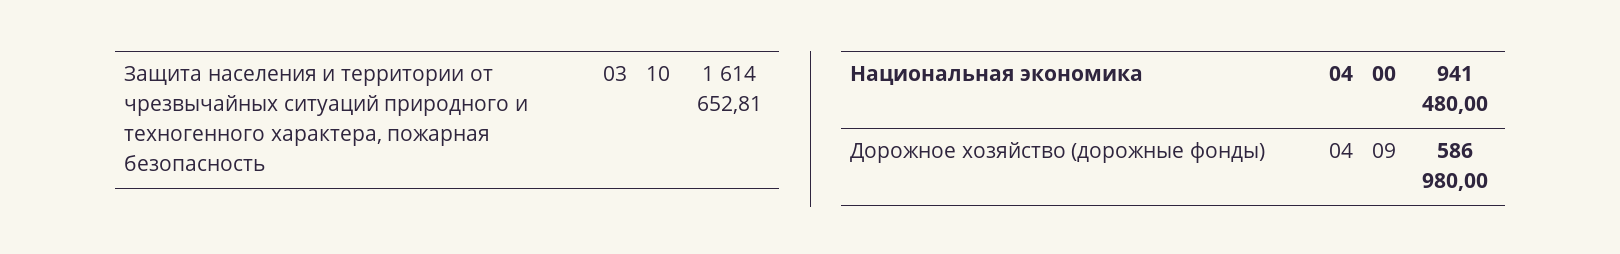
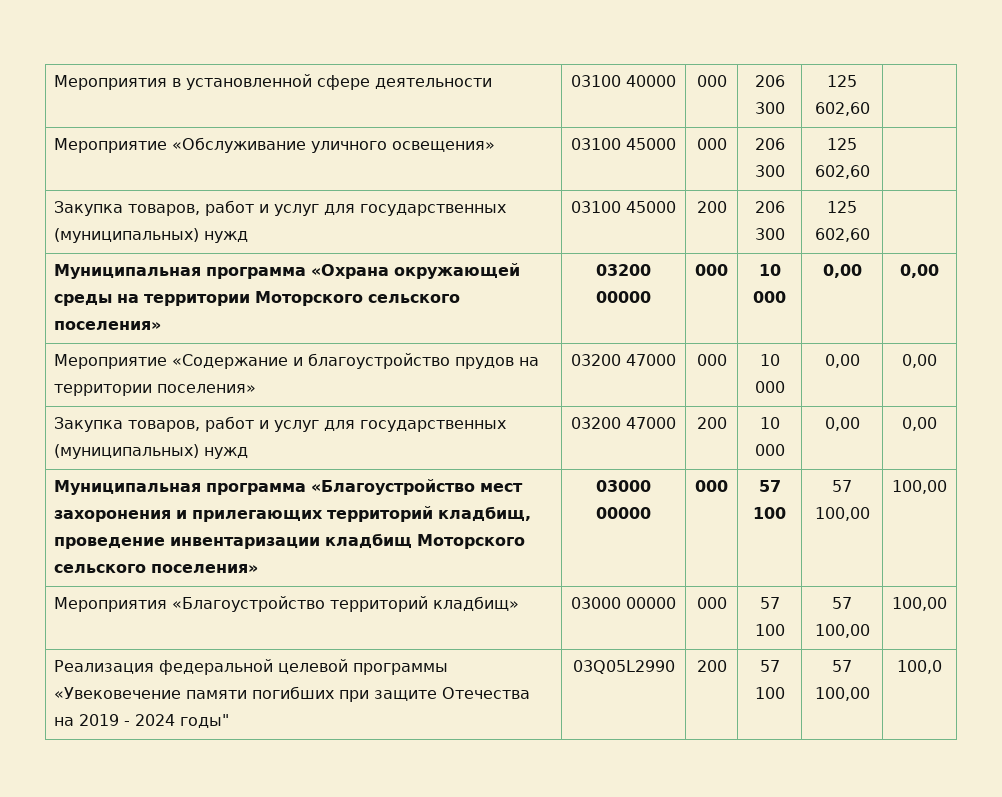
[123,66,493,86] [123,95,528,116] [123,129,491,146] [123,155,265,171] [603,66,627,81] [646,66,670,81] [702,66,756,81] [696,96,762,114] [849,66,1143,85] [1329,66,1353,81] [1372,66,1396,81] [1437,66,1473,81] [1422,96,1488,114] [849,142,1265,163] [1329,143,1353,158] [1372,143,1396,158] [1437,143,1473,158] [1422,173,1488,191] Защита населения и территории от чрезвычайных ситуаций природного и техногенного характера, пожарная безопасность | 03 | 10 | 1 614 652,81 // Национальная экономика | 04 | 00 | 941 480,00 // Дорожное хозяйство (дорожные фонды) | 04 | 09 | 586 980,00 -> [53,74,492,90] [571,75,676,87] [696,75,727,87] [754,75,785,87] [754,102,785,114] [827,75,857,87] [814,102,870,116] [53,137,495,153] [571,138,676,150] [696,138,727,150] [754,138,785,150] [754,165,785,177] [827,138,857,150] [814,165,870,179] [53,200,506,216] [53,228,248,243] [571,201,676,213] [696,201,727,213] [754,201,785,213] [754,228,785,240] [827,201,857,213] [814,228,870,242] [53,263,520,279] [53,291,460,306] [53,321,161,330] [596,264,651,276] [596,291,651,303] [695,264,728,276] [758,264,781,276] [753,291,786,303] [822,264,862,278] [900,264,939,278] [53,353,539,369] [53,384,256,396] [571,354,676,366] [696,354,727,366] [759,354,780,366] [754,381,785,393] [824,354,860,368] [902,354,937,368] [53,416,506,432] [53,444,248,459] [571,417,676,429] [696,417,727,429] [759,417,780,429] [754,444,785,456] [824,417,860,431] [902,417,937,431] [53,479,523,495] [53,506,531,522] [53,533,525,549] [53,564,258,573] [596,480,651,492] [596,507,651,519] [695,480,728,492] [758,480,781,492] [753,507,786,519] [832,480,852,492] [814,507,870,521] [892,480,947,494] [53,596,519,612] [571,597,676,609] [696,597,727,609] [759,597,780,609] [754,624,785,636] [832,597,852,609] [814,624,870,638] [892,597,947,611] [53,659,448,675] [53,686,530,702] [53,714,229,728] [572,660,675,674] [696,660,727,672] [759,660,780,672] [754,687,785,699] [832,660,852,672] [814,687,870,701] [897,660,942,674] Мероприятия в установленной сфере деятельности | 03100 40000 | 000 | 206 300 | 125 602,60 | // Мероприятие «Обслуживание уличного освещения» | 03100 45000 | 000 | 206 300 | 125 602,60 | // Закупка товаров, работ и услуг для государственных (муниципальных) нужд | 03100 45000 | 200 | 206 300 | 125 602,60 | // Муниципальная программа «Охрана окружающей среды на территории Моторского сельского поселения» | 03200 00000 | 000 | 10 000 | 0,00 | 0,00 // Мероприятие «Содержание и благоустройство прудов на территории поселения» | 03200 47000 | 000 | 10 000 | 0,00 | 0,00 // Закупка товаров, работ и услуг для государственных (муниципальных) нужд | 03200 47000 | 200 | 10 000 | 0,00 | 0,00 // Муниципальная программа «Благоустройство мест захоронения и прилегающих территорий кладбищ, проведение инвентаризации кладбищ Моторского сельского поселения» | 03000 00000 | 000 | 57 100 | 57 100,00 | 100,00 // Мероприятия «Благоустройство территорий кладбищ» | 03000 00000 | 000 | 57 100 | 57 100,00 | 100,00 // Реализация федеральной целевой программы «Увековечение памяти погибших при защите Отечества на 2019 - 2024 годы" | 03Q05L2990 | 200 | 57 100 | 57 100,00 | 100,0

